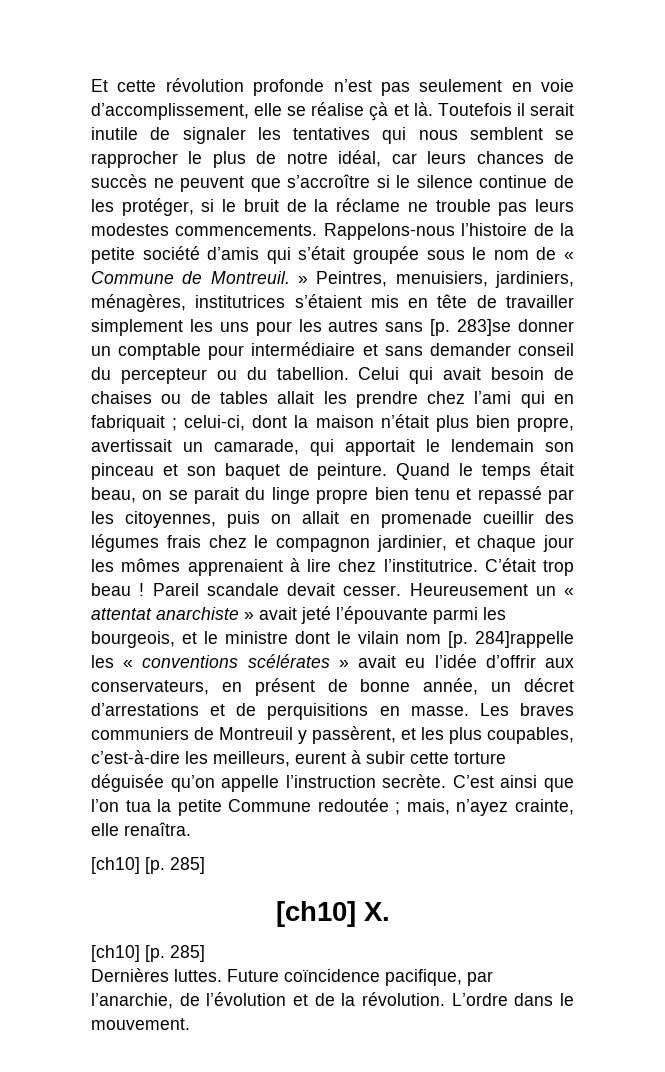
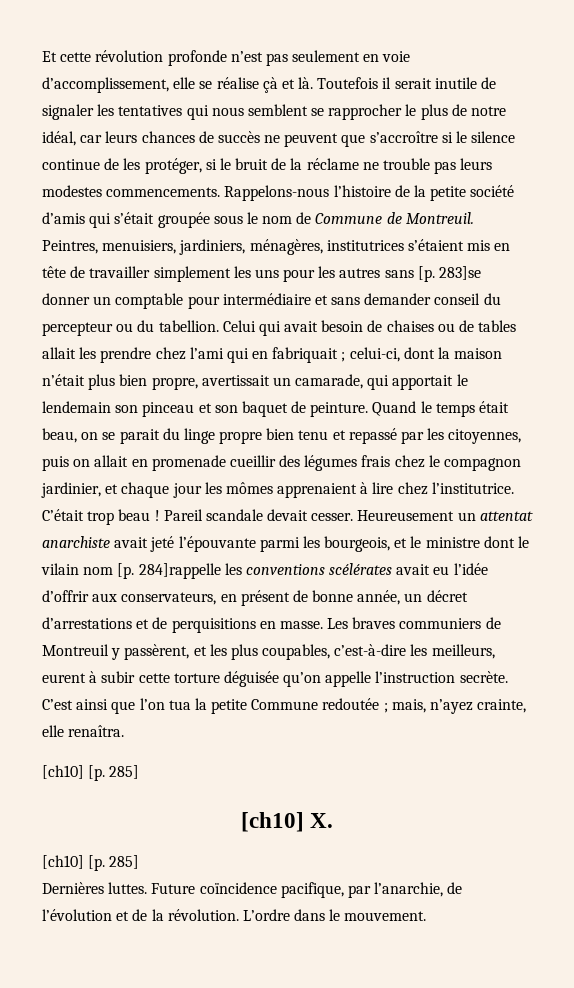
[564,252,575,260] « -> (312, 218) none
[298,276,308,284] » -> (474, 218) none
[564,588,574,596] « -> (476, 516) none
[244,612,254,620] » -> (110, 542) none
[123,660,134,668] « -> (242, 569) none
[338,660,349,668] » -> (393, 569) none

